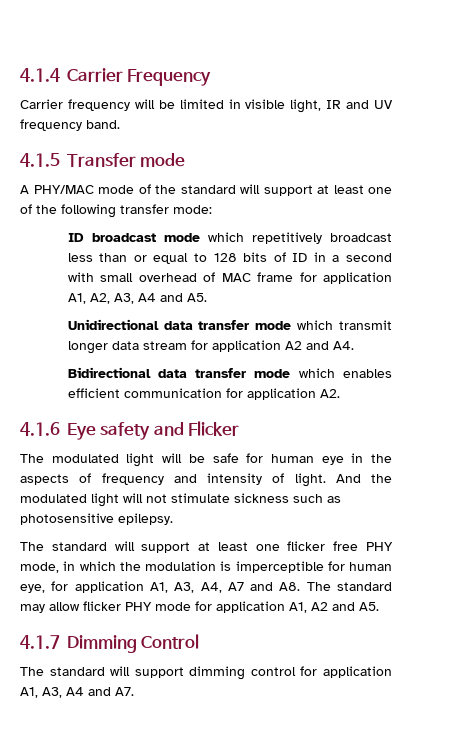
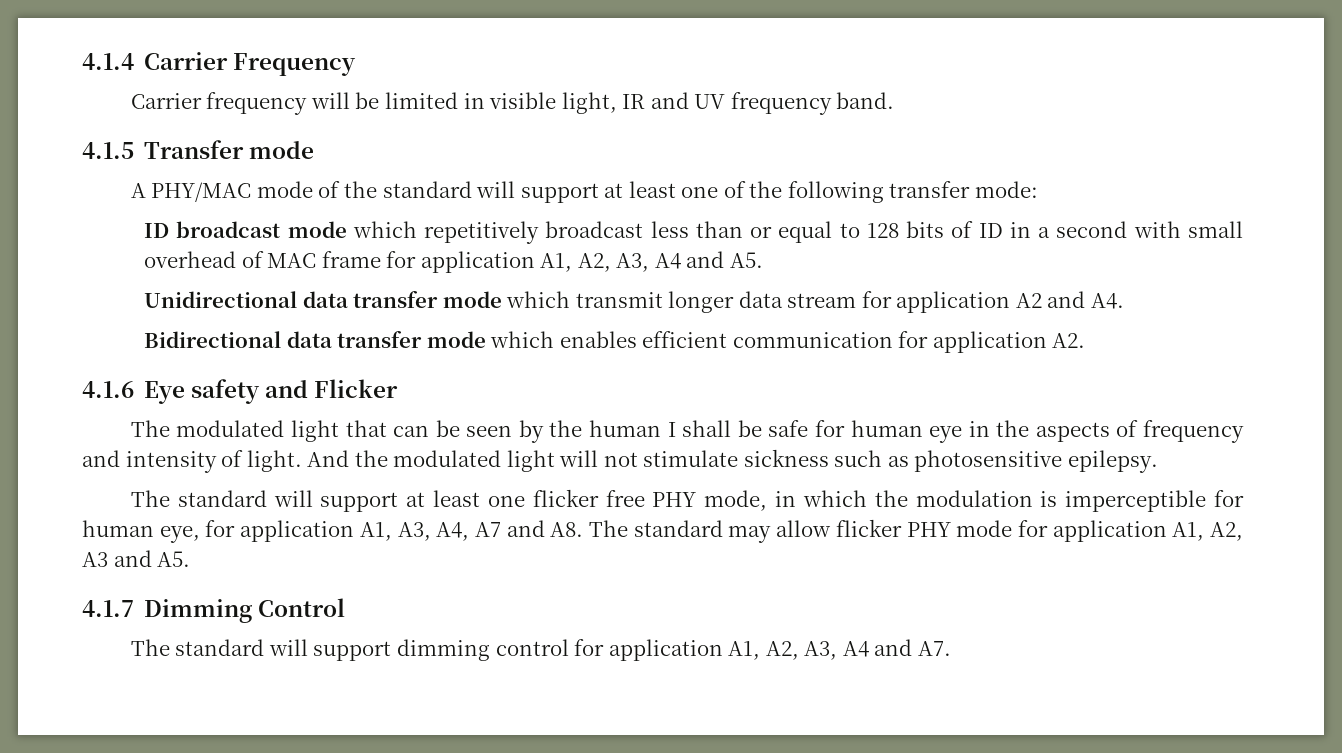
[162,453,183,463] will -> [345,420,732,443] that can be seen by the human I shall
[311,602,328,611] A2 -> [1210,522,1244,541] [82,552,108,567] A2, A3
(38, 692) none -> [765,641,799,660] A2,

